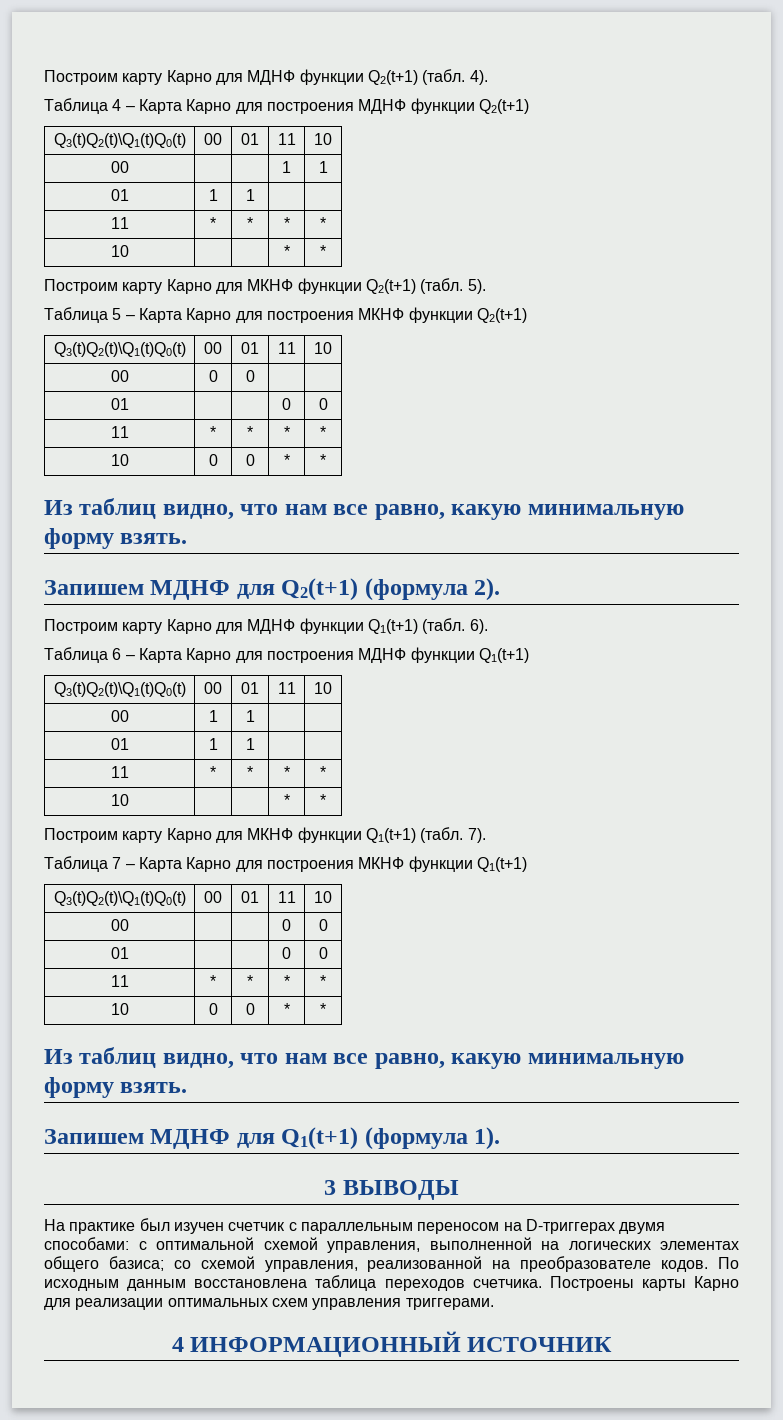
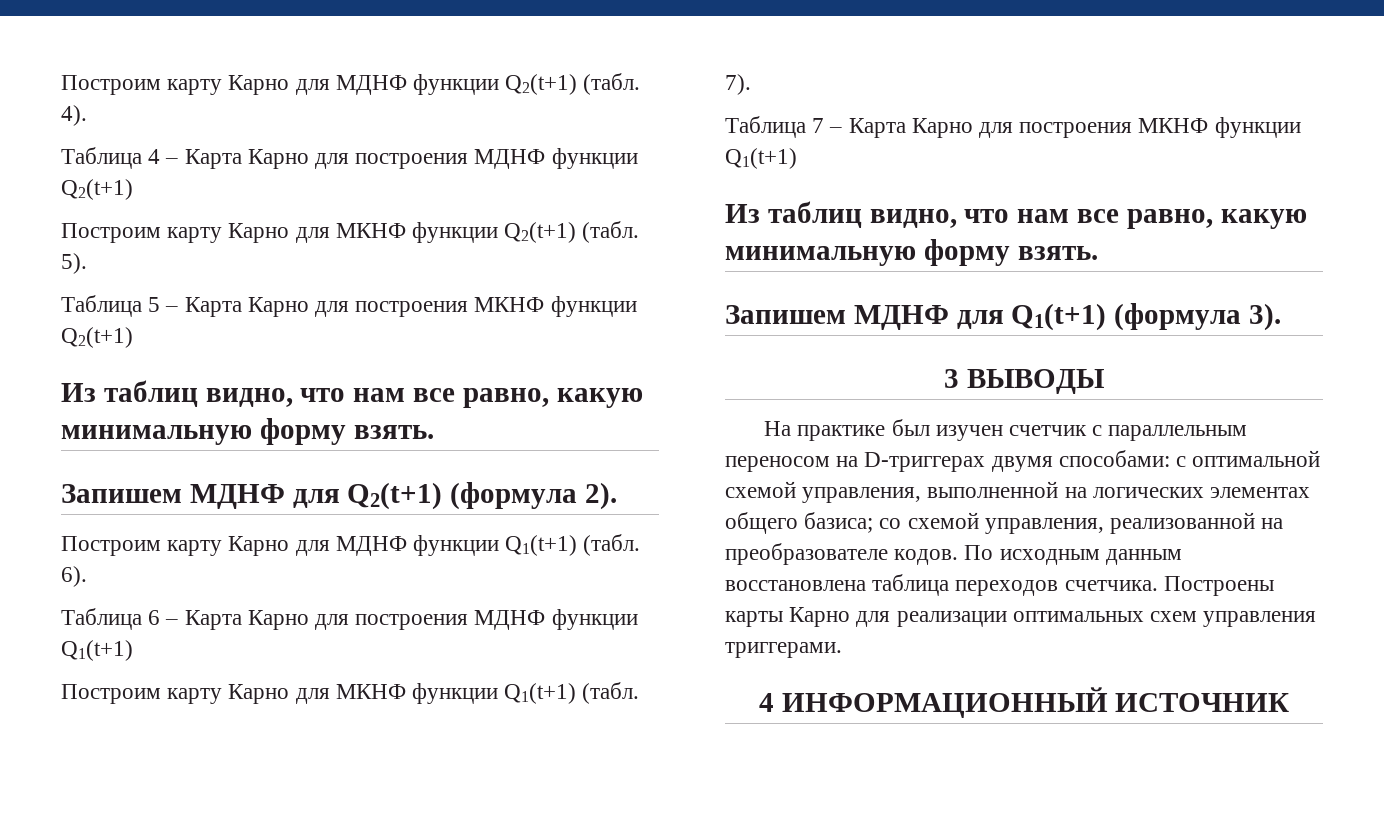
[53,133,186,148] [204,133,222,145] [241,133,259,145] [277,133,296,145] [314,133,332,145] [110,161,129,173] [282,161,291,173] [318,161,328,173] [110,189,129,201] [208,189,218,201] [245,189,255,201] [110,217,129,229] [210,217,216,229] [247,217,253,229] [283,217,290,229] [320,217,326,229] [110,245,129,257] [283,245,290,257] [320,245,326,257] // Q3(t)Q2(t)\Q1(t)Q0(t) | 00 | 01 | 11 | 10 // 00 | | | 1 | 1 // 01 | 1 | 1 | | // 11 | * | * | * | * // 10 | | | * | * -> (133, 189) none
[53,342,186,357] [204,342,222,354] [241,342,259,354] [277,342,296,354] [314,342,332,354] [110,370,129,382] [208,370,218,382] [245,370,255,382] [110,398,129,410] [282,398,291,410] [318,398,328,410] [110,426,129,438] [210,426,216,438] [247,426,253,438] [283,426,290,438] [320,426,326,438] [110,454,129,466] [208,454,218,466] [245,454,255,466] [283,454,290,466] [320,454,326,466] // Q3(t)Q2(t)\Q1(t)Q0(t) | 00 | 01 | 11 | 10 // 00 | 0 | 0 | | // 01 | | | 0 | 0 // 11 | * | * | * | * // 10 | 0 | 0 | * | * -> (133, 337) none
[53,682,186,697] [204,682,222,694] [241,682,259,694] [277,682,296,694] [314,682,332,694] [110,710,129,722] [208,710,218,722] [245,710,255,722] [110,738,129,750] [208,738,218,750] [245,738,255,750] [110,766,129,778] [210,766,216,778] [247,766,253,778] [283,766,290,778] [320,766,326,778] [110,794,129,806] [283,794,290,806] [320,794,326,806] // Q3(t)Q2(t)\Q1(t)Q0(t) | 00 | 01 | 11 | 10 // 00 | 1 | 1 | | // 01 | 1 | 1 | | // 11 | * | * | * | * // 10 | | | * | * -> (133, 650) none
[53,891,186,906] [204,891,222,903] [241,891,259,903] [277,891,296,903] [314,891,332,903] [110,919,129,931] [282,919,291,931] [318,919,328,931] [110,947,129,959] [282,947,291,959] [318,947,328,959] [110,975,129,987] [210,975,216,987] [247,975,253,987] [283,975,290,987] [320,975,326,987] [110,1003,129,1015] [208,1003,218,1015] [245,1003,255,1015] [283,1003,290,1015] [320,1003,326,1015] // Q3(t)Q2(t)\Q1(t)Q0(t) | 00 | 01 | 11 | 10 // 00 | | | 0 | 0 // 01 | | | 0 | 0 // 11 | * | * | * | * // 10 | 0 | 0 | * | * -> (797, 158) none
[474,1127,501,1150] 1). -> [1249,303,1282,331] 3).

